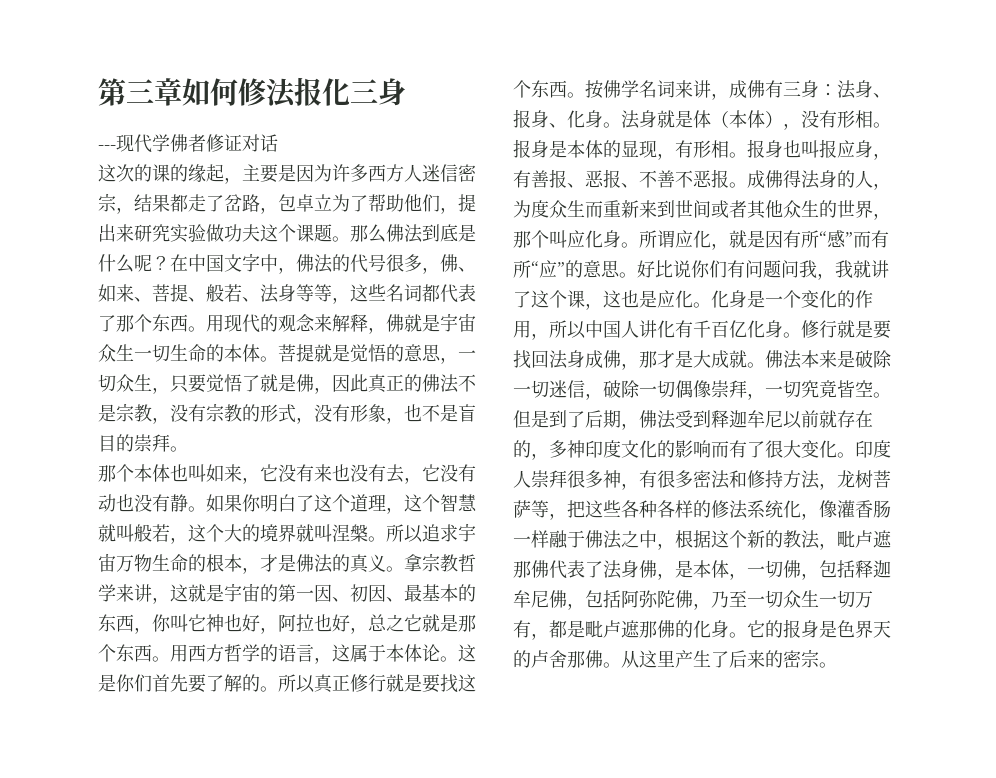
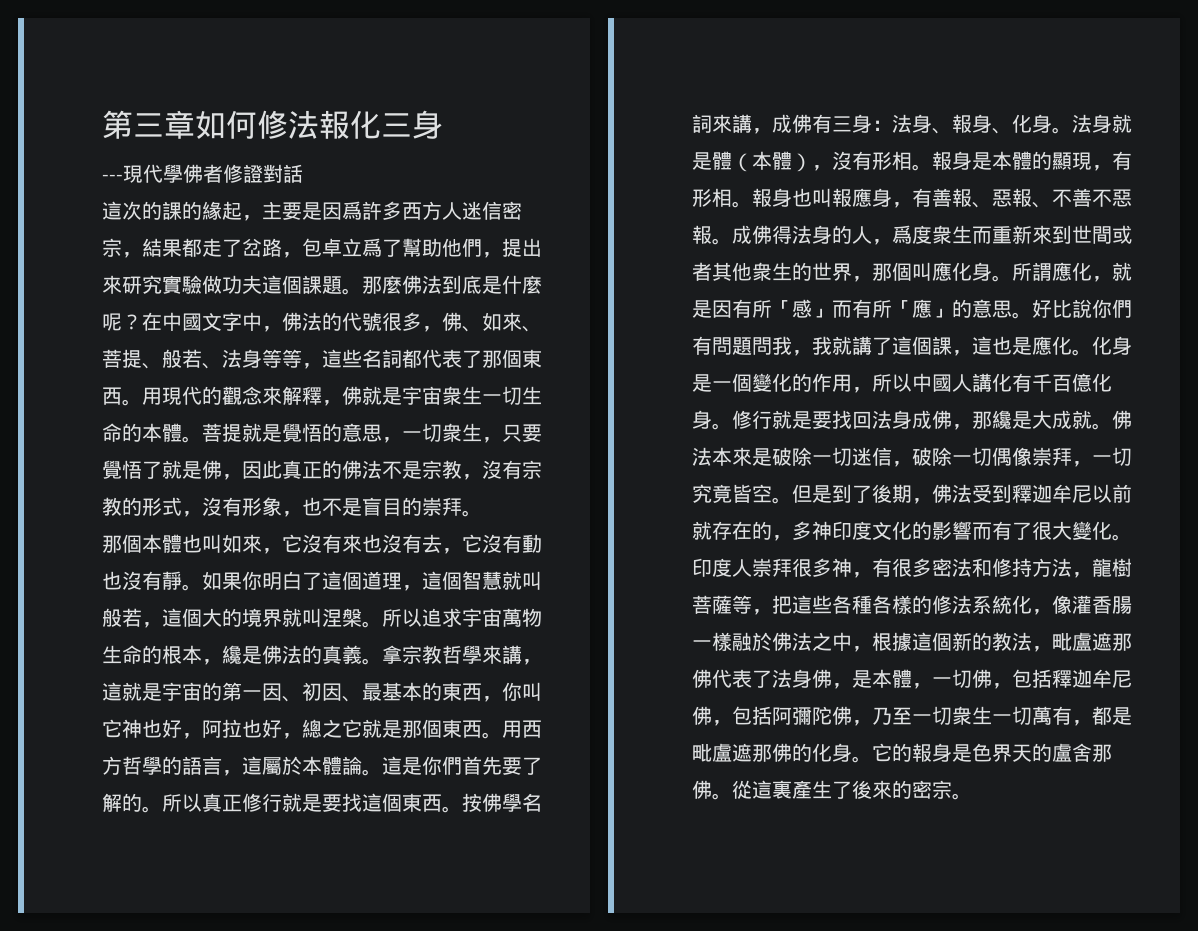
[294,77,322,106] 报 -> [319,110,350,139] 報
[116,134,278,153] [98,164,206,182] 现代学佛者修证对话 // 这次的课的缘 -> [123,164,303,183] [102,201,222,220] 現代學佛者修證對話 // 這次的課的緣
[314,164,350,182] 为许 -> [342,201,382,220] 爲許
[134,194,152,212] 结 -> [142,238,162,257] 結
[332,194,476,214] [98,224,386,243] 为了帮助他们，提出来研究实验做功夫这个课题。那么 -> [362,238,542,258] [102,275,402,295] 爲了幫助他們，提出來研究實驗做功夫這個課題。那麼
[116,254,134,273] 么 -> [522,275,542,294] 麼
[206,254,224,272] 国 -> [182,313,202,331] 國
[368,254,386,272] 号 -> [362,312,382,331] 號
[116,284,134,302] 来 -> [502,312,522,331] 來
[350,284,422,302] 这些名词 -> [322,349,402,368] 這些名詞
[134,314,368,333] 个东西。用现代的观念来解释 -> [502,349,542,368] [102,386,322,406] 個東西。用現代的觀念來解釋
[98,344,116,362] 众 -> [442,386,462,405] 衆
[242,344,260,362] 体 -> [162,423,182,442] 體
[350,344,368,362] 觉 -> [282,423,302,442] 覺
[116,374,134,392] 众 -> [442,423,462,442] 衆
[206,374,224,392] 觉 -> [102,460,122,479] 覺
[170,404,188,422] 没 -> [482,460,502,479] 沒
[314,404,332,422] 没 -> [202,497,222,516] 沒
[116,464,476,484] [98,494,440,514] 个本体也叫如来，它没有来也没有去，它没有动也没有静。如果你明白了这个道理，这个 -> [122,534,542,554] [102,571,462,591] 個本體也叫如來，它沒有來也沒有去，它沒有動也沒有靜。如果你明白了這個道理，這個
[188,524,224,542] 这个 -> [162,608,202,627] 這個
[116,555,134,572] 万 -> [502,608,522,627] 萬
[260,554,278,572] 才 -> [222,645,242,664] 纔
[368,554,386,572] 义 -> [342,645,362,664] 義
[98,584,188,604] 学来讲，这 -> [462,645,542,665] [102,682,122,701] 學來講，這
[98,614,116,632] 东 -> [442,682,462,701] 東
[368,614,387,632] 总 -> [302,719,322,738] 總
[98,644,134,662] 个东 -> [422,719,462,738] 個東
[242,644,476,664] [98,674,152,692] 学的语言，这属于本体论。这是你们 -> [142,756,462,776] 學的語言，這屬於本體論。這是你們
[458,674,476,692] [513,80,549,98] 这个东 -> [362,793,422,812] 這個東
[621,80,711,98] 学名词来讲 -> [502,793,542,812] [692,114,752,133] 學名詞來講
[513,109,531,128] 报 -> [952,114,972,133] 報
[693,110,891,130] [513,139,891,160] [513,169,621,188] 体（本体），没有形相。报身是本体的显现，有形相。报身也叫报应身，有善报、恶报 -> [712,151,1132,172] [692,188,1032,208] 體（本體），沒有形相。報身是本體的顯現，有形相。報身也叫報應身，有善報、惡報
[693,169,729,188] 恶报 -> [1112,189,1132,207] [692,225,712,244] 惡報
[513,200,567,218] 为度众 -> [892,225,952,244] 爲度衆
[639,200,711,218] 来到世间 -> [1032,225,1112,244] 來到世間
[783,200,801,218] 众 -> [752,262,772,281] 衆
[531,230,585,248] 个叫应 -> [892,262,952,281] 個叫應
[657,230,693,248] 谓应 -> [1032,262,1072,281] 謂應
[819,230,889,248] [513,260,889,280] [513,290,675,310] “感”而有所“应”的意思。好比说你们有问题问我，我就讲了这个课，这也是应 -> [772,299,1132,319] [692,336,1052,356] 「感」而有所「應」的意思。好比說你們有問題問我，我就講了這個課，這也是應
[783,290,819,308] 个变 -> [732,373,772,392] 個變
[603,320,657,338] 国人讲 -> [932,373,992,392] 國人講
[729,320,747,338] 亿 -> [1072,373,1092,392] 億
[657,350,675,368] 才 -> [992,410,1012,429] 纔
[819,350,837,368] 来 -> [732,447,752,466] 來
[585,410,603,428] 后 -> [872,484,892,503] 後
[711,410,729,428] 释 -> [1012,484,1032,503] 釋
[693,440,711,458] 响 -> [952,521,972,540] 響
[801,440,819,458] 变 -> [1072,521,1092,540] 變
[837,470,891,488] [513,500,693,520] 龙树菩萨等，把这些各种各样 -> [1092,558,1132,577] [692,595,912,615] 龍樹菩薩等，把這些各種各樣
[765,500,783,518] 统 -> [992,595,1012,614] 統
[873,500,891,518] [513,530,585,549] 肠一样融于 -> [1112,596,1132,614] [692,632,772,651] 腸一樣融於
[693,530,747,548] 据这个 -> [892,632,952,651] 據這個
[855,530,873,548] 卢 -> [1072,632,1092,651] 盧
[711,560,729,578] 体 -> [892,669,912,688] 體
[855,560,873,578] 释 -> [1052,669,1072,688] 釋
[639,590,658,608] 弥 -> [792,707,812,725] 彌
[783,590,873,608] 众生一切万 -> [952,706,1052,725] 衆生一切萬
[603,620,621,638] 卢 -> [712,743,732,762] 盧
[783,619,801,638] 报 -> [912,743,932,762] 報
[531,650,549,668] 卢 -> [1052,743,1072,762] 盧
[621,650,765,668] 从这里产生了后来 -> [732,780,892,799] 從這裏產生了後來

